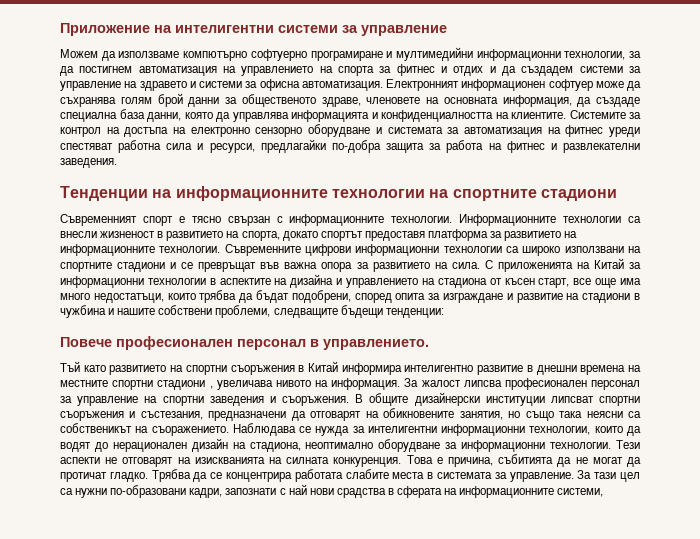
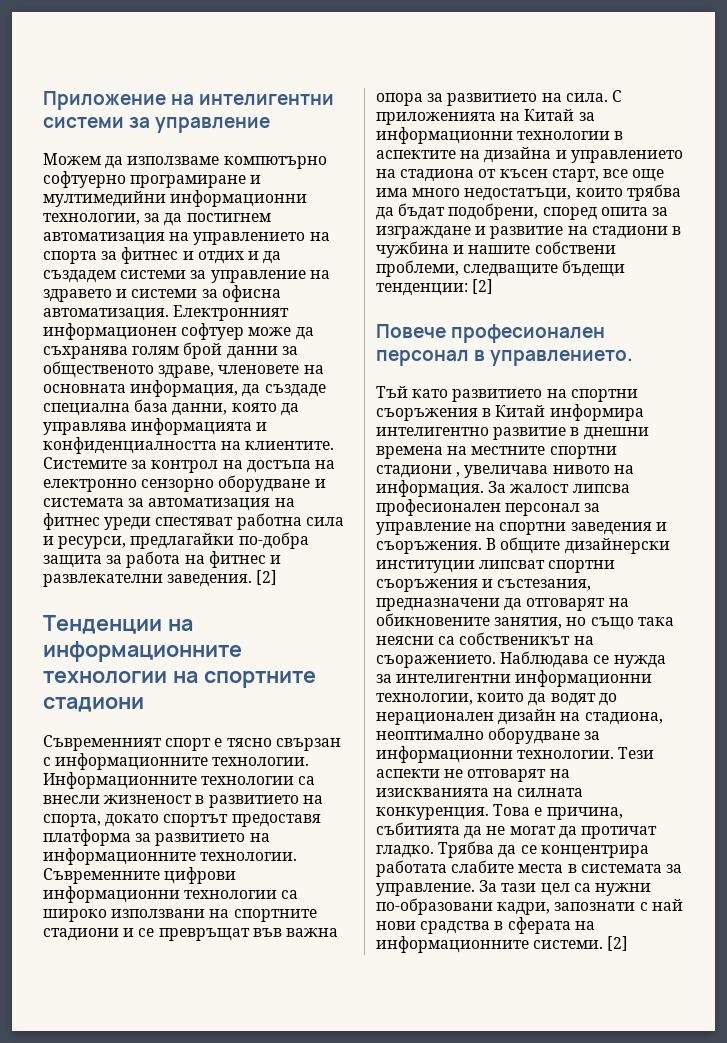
(117, 163) none -> [256,570,278,585] [2]
(444, 313) none -> [472,279,494,294] [2]
[557,488,604,497] системи, -> [533,936,629,951] системи. [2]

